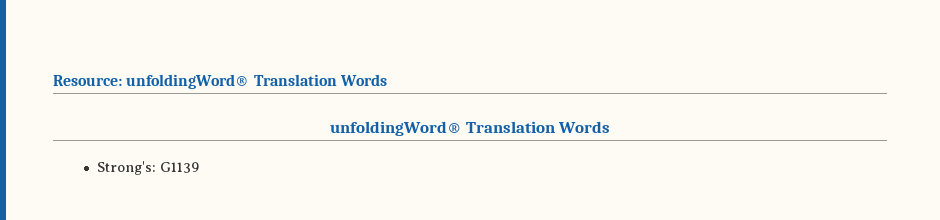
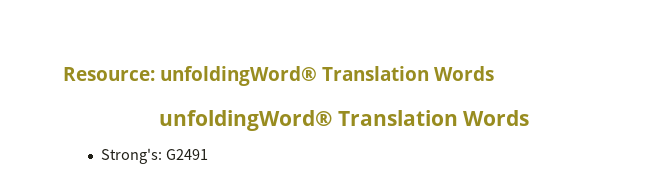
[159,162,200,173] G1139 -> [165,149,208,160] G2491

